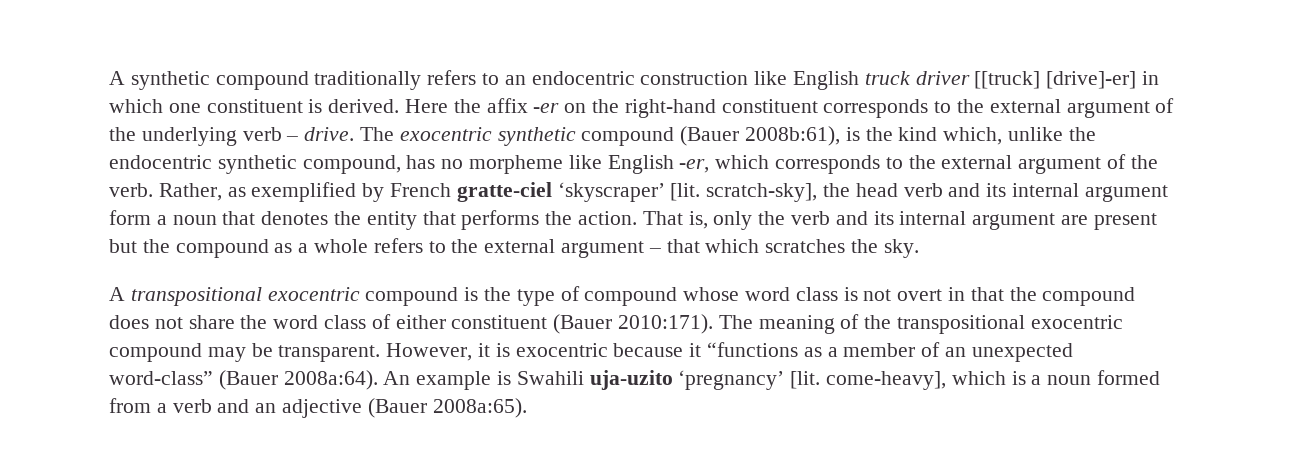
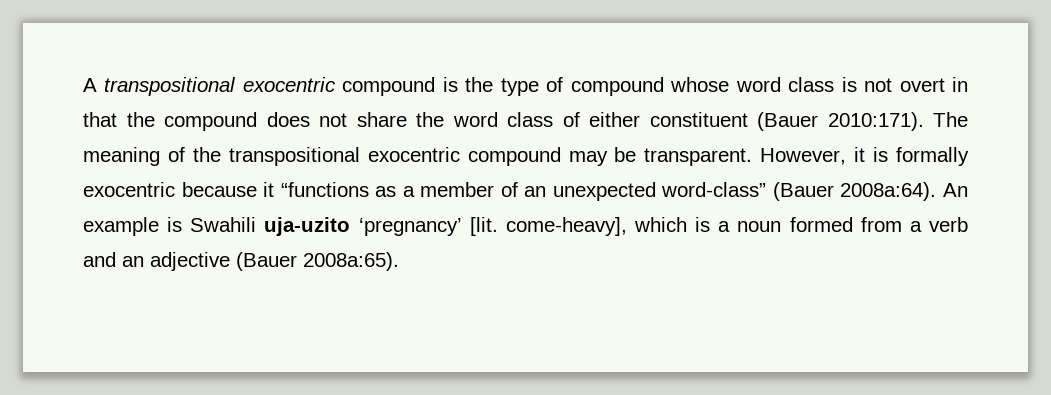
[109,70,1160,90] [109,98,1175,118] [109,126,1096,146] [109,154,1158,174] [109,182,1168,202] [109,210,1157,230] [109,238,919,258] [109,287,125,301] A synthetic compound traditionally refers to an endocentric construction like English truck driver [[truck] [drive]-er] in which one constituent is derived. Here the affix -er on the right-hand constituent corresponds to the external argument of the underlying verb – drive. The exocentric synthetic compound (Bauer 2008b:61), is the kind which, unlike the endocentric synthetic compound, has no morpheme like English -er, which corresponds to the external argument of the verb. Rather, as exemplified by French gratte-ciel ‘skyscraper’ [lit. scratch-sky], the head verb and its internal argument form a noun that denotes the entity that performs the action. That is, only the verb and its internal argument are present but the compound as a whole refers to the external argument – that which scratches the sky. // A -> [83,78,97,92] A
(510, 350) none -> [895,147,969,166] formally

